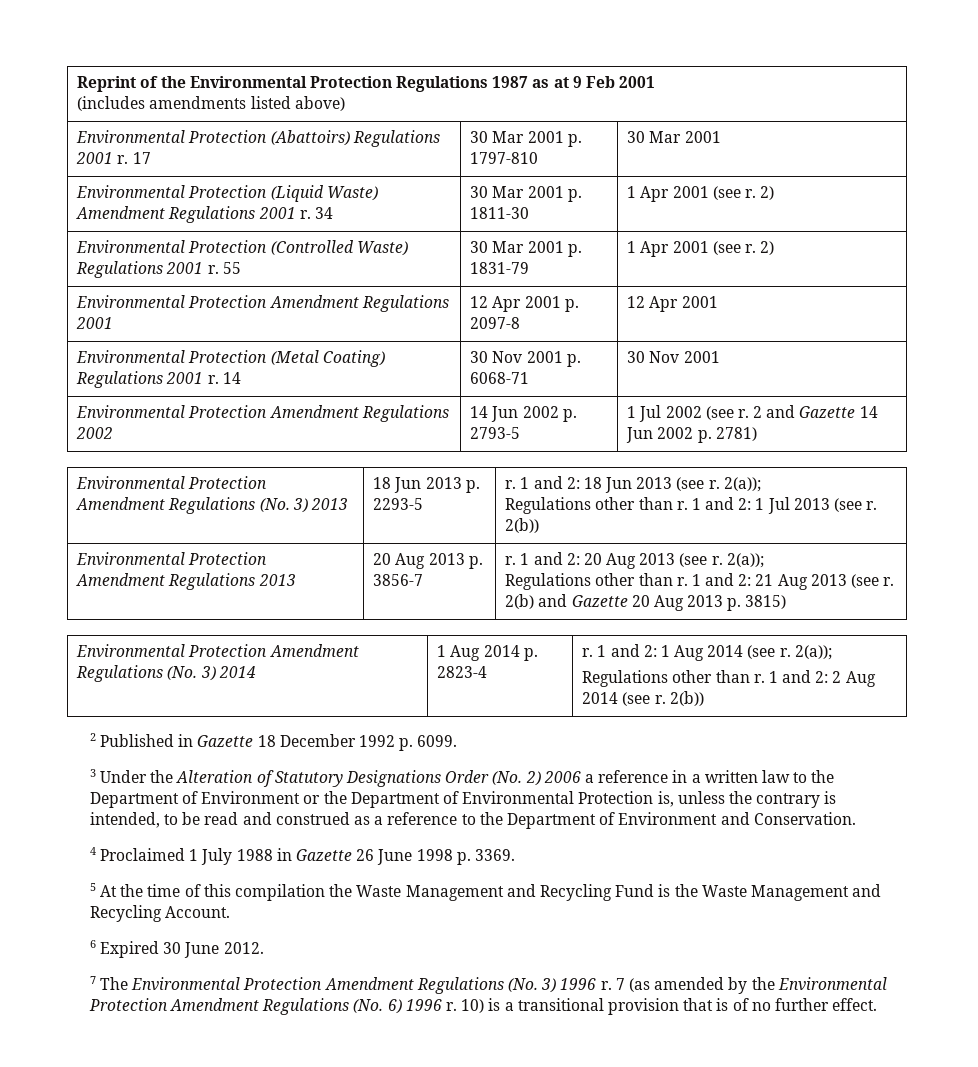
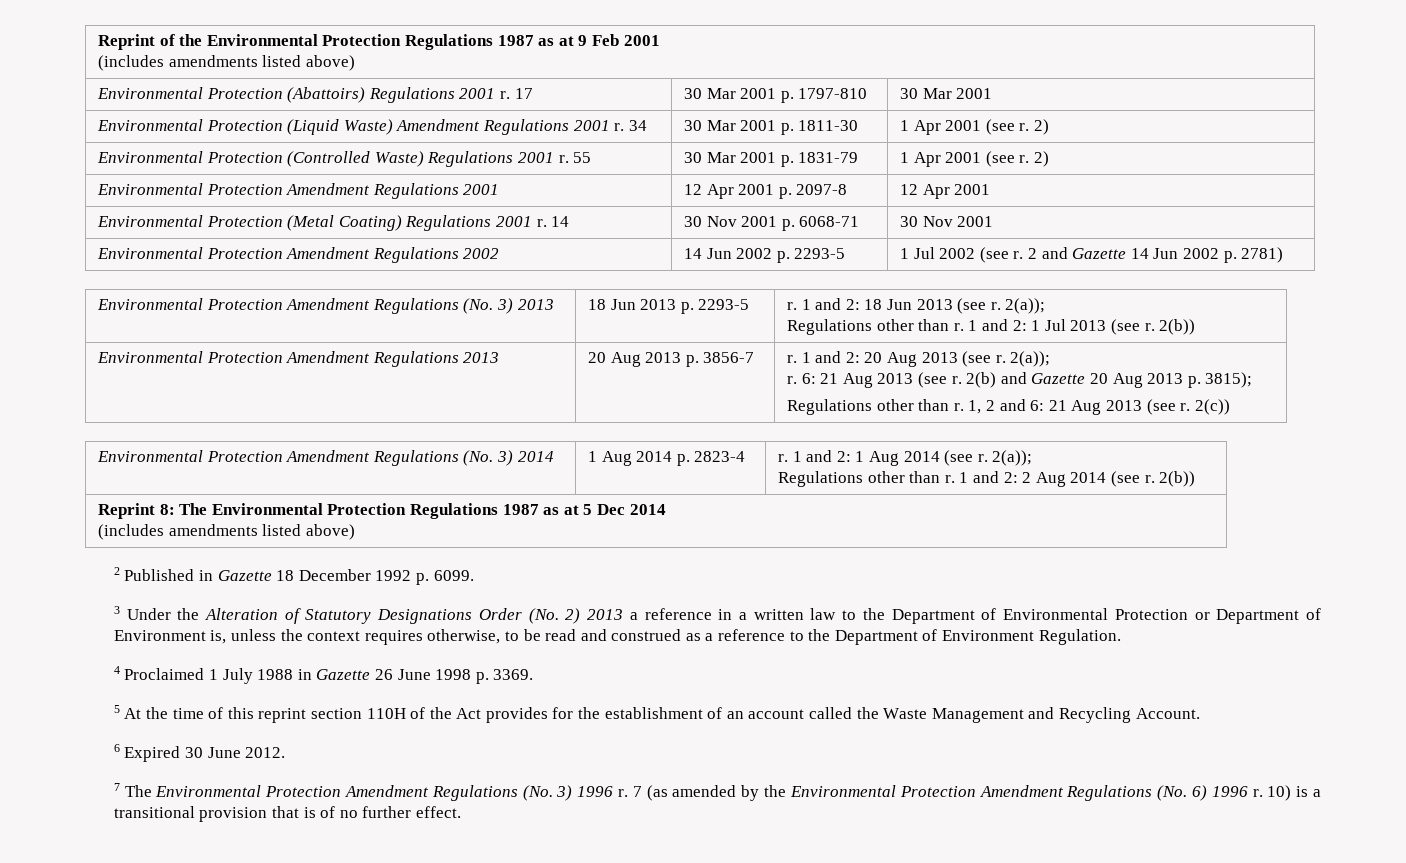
[470,427,521,439] 2793-5 -> [794,248,846,259] 2293-5
[505,573,752,590] Regulations other than r. 1 and 2: -> [787,373,816,384] r. 6:
[745,595,787,609] 3815) -> [1205,372,1253,388] [787,399,1230,415] 3815); // Regulations other than r. 1, 2 and 6: 21 Aug 2013 (see r. 2(c))
(704, 698) none -> [98,503,666,519] [98,524,355,540] // Reprint 8: The Environmental Protection Regulations 1987 as at 5 Dec 2014 // (includes amendments listed above)
[543,771,581,783] 2006 -> [587,609,624,620] 2013
[201,791,837,808] [89,812,160,828] Environment or the Department of Environmental Protection is, unless the contrary is intended, -> [1003,608,1321,624] [113,629,501,645] Environmental Protection or Department of Environment is, unless the context requires otherwise,
[720,812,856,825] and Conservation. -> [1038,629,1121,645] Regulation.
[235,884,671,901] compilation the Waste Management and Recycling Fund is -> [258,707,853,723] reprint section 110H of the Act provides for the establishment of an account called

